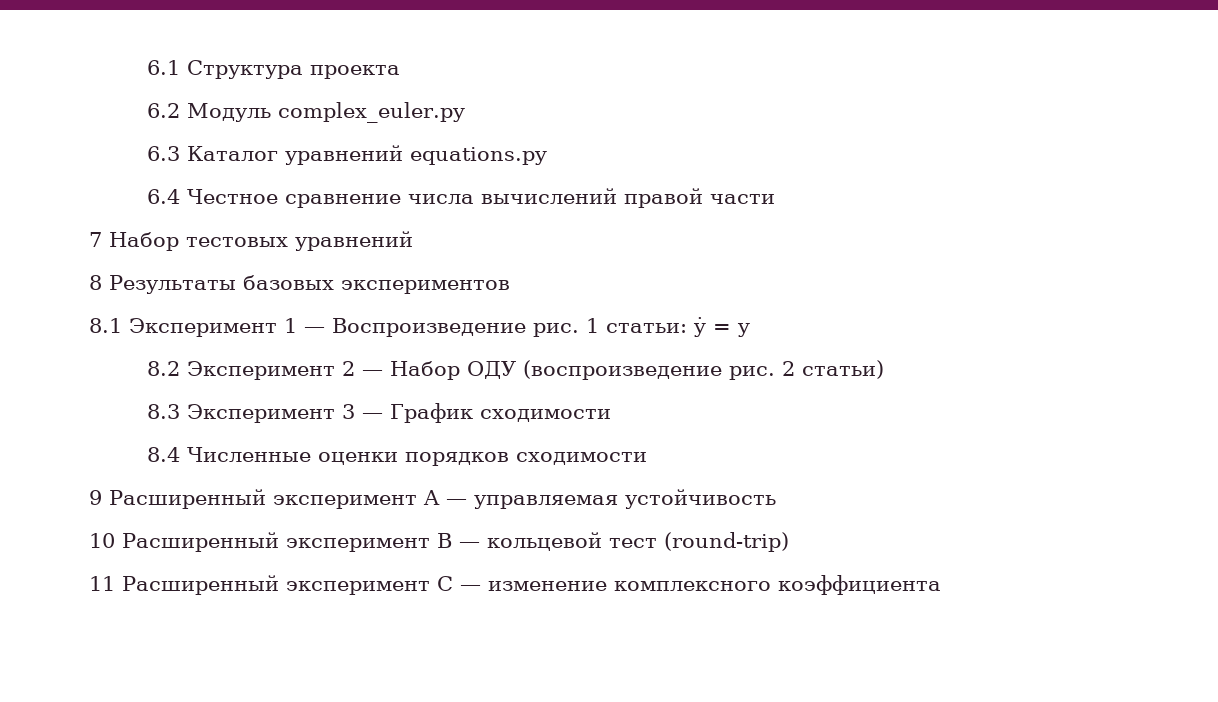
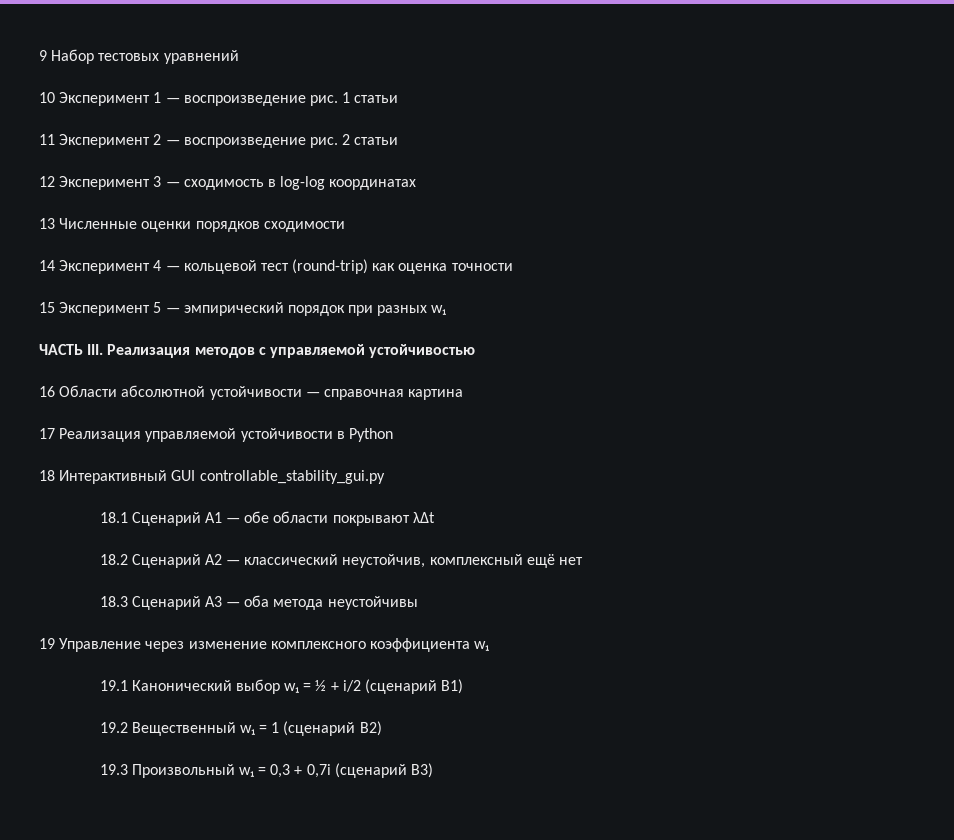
[147,60,401,79] [147,102,466,123] [147,145,548,165] [147,188,776,208] [89,231,413,251] [89,275,510,294] [89,318,122,333] 6.1 Структура проекта // 6.2 Модуль complex_euler.py // 6.3 Каталог уравнений equations.py // 6.4 Честное сравнение числа вычислений правой части // 7 Набор тестовых уравнений // 8 Результаты базовых экспериментов // 8.1 -> [39,49,239,64] [39,92,55,103] 9 Набор тестовых уравнений // 10
[332,318,526,337] Воспроизведение -> [183,95,306,106] воспроизведение
[606,317,750,337] [147,360,885,380] [147,403,612,423] [147,447,648,466] [89,489,776,509] [89,532,789,552] [89,575,941,595] статьи: ẏ = y // 8.2 Эксперимент 2 — Набор ОДУ (воспроизведение рис. 2 статьи) // 8.3 Эксперимент 3 — График сходимости // 8.4 Численные оценки порядков сходимости // 9 Расширенный эксперимент A — управляемая устойчивость // 10 Расширенный эксперимент B — кольцевой тест (round-trip) // 11 Расширенный эксперимент C — изменение комплексного коэффициента -> [354,95,399,103] [39,134,399,148] [39,176,417,190] [39,218,345,232] [39,259,513,274] [39,302,447,316] [39,344,476,358] [39,385,464,400] [39,428,393,442] [39,470,385,484] [99,511,435,526] [99,554,584,568] [99,595,418,610] [39,638,490,652] [99,679,464,694] [99,721,382,736] [99,763,434,778] статьи // 11 Эксперимент 2 — воспроизведение рис. 2 статьи // 12 Эксперимент 3 — сходимость в log-log координатах // 13 Численные оценки порядков сходимости // 14 Эксперимент 4 — кольцевой тест (round-trip) как оценка точности // 15 Эксперимент 5 — эмпирический порядок при разных w₁ // ЧАСТЬ III. Реализация методов с управляемой устойчивостью // 16 Области абсолютной устойчивости — справочная картина // 17 Реализация управляемой устойчивости в Python // 18 Интерактивный GUI controllable_stability_gui.py // 18.1 Сценарий A1 — обе области покрывают λΔt // 18.2 Сценарий A2 — классический неустойчив, комплексный ещё нет // 18.3 Сценарий A3 — оба метода неустойчивы // 19 Управление через изменение комплексного коэффициента w₁ // 19.1 Канонический выбор w₁ = ½ + i/2 (сценарий B1) // 19.2 Вещественный w₁ = 1 (сценарий B2) // 19.3 Произвольный w₁ = 0,3 + 0,7i (сценарий B3)

